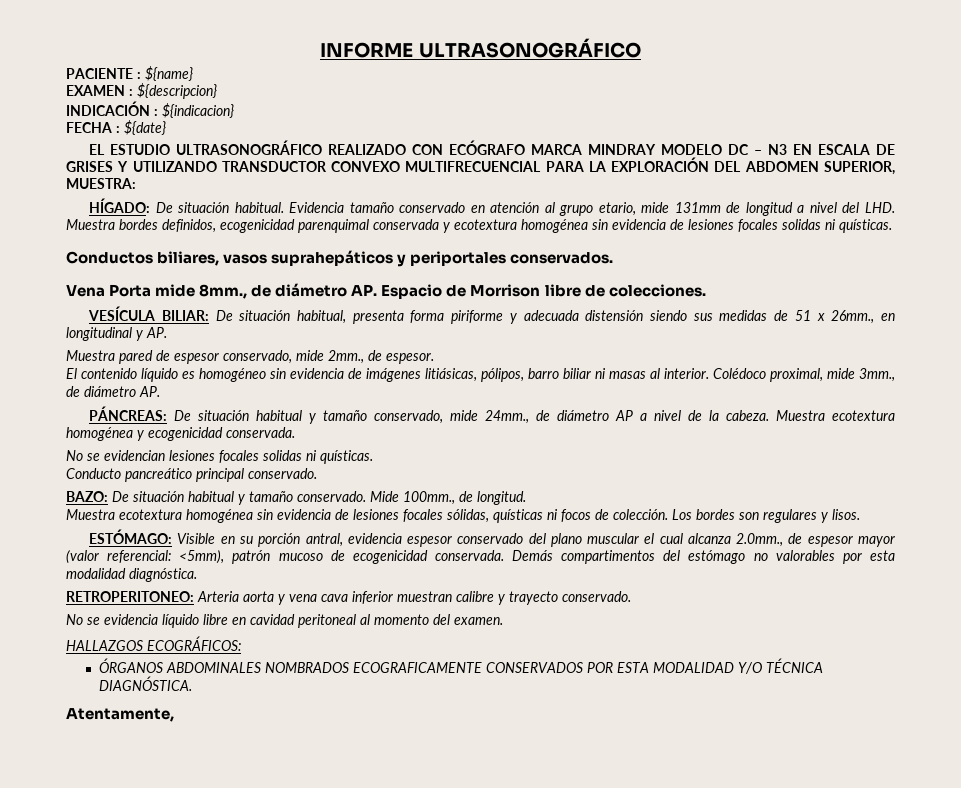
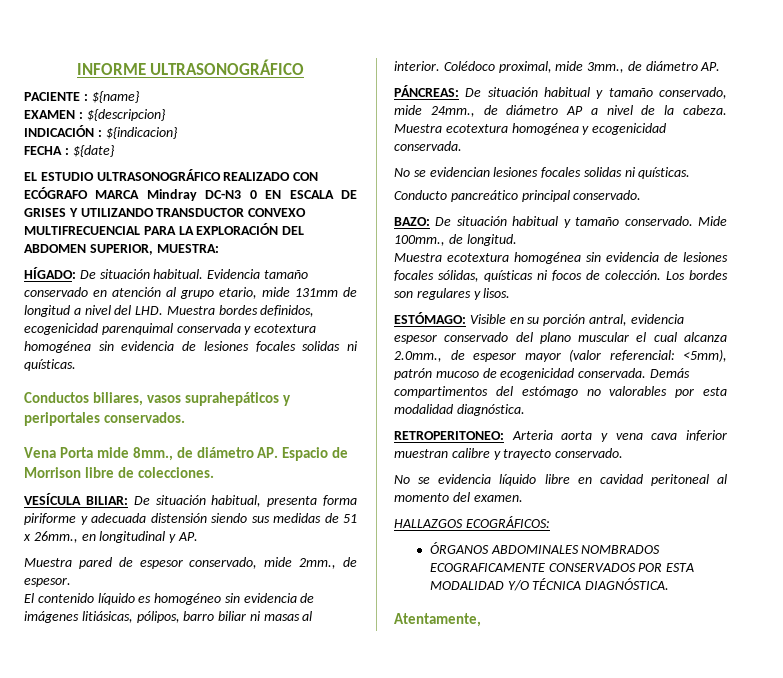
[588,144,788,155] MINDRAY MODELO DC – N3 -> [146,189,257,201] Mindray DC-N3 0

